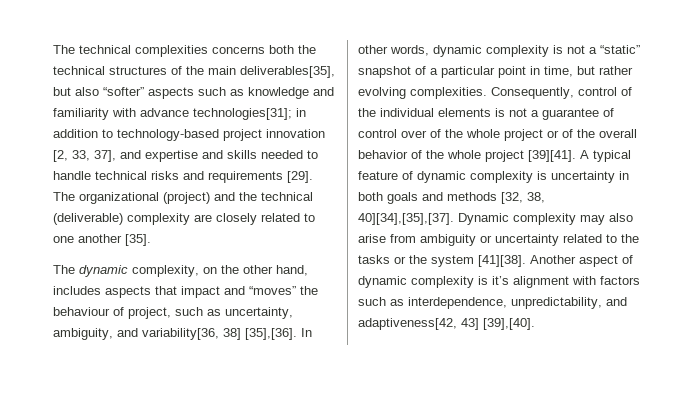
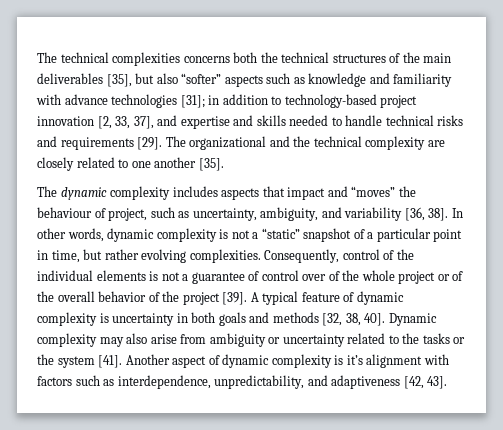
[240,66,335,78] deliverables[35], -> [37,73,132,87] deliverables [35],
[193,108,292,120] technologies[31]; -> [111,94,205,108] technologies [31];
[163,192,210,204] (project) -> (267, 143) none
[53,213,123,225] (deliverable) -> (362, 141) none
[132,265,308,277] complexity, on the other hand, -> [110,186,171,200] complexity
[142,328,297,340] variability[36, 38] [35],[36]. -> [344,207,449,221] variability [36, 38].
[447,150,576,162] whole project [39][41]. -> [182,292,248,305] project [39].
[358,213,454,225] 40][34],[35],[37]. -> [364,313,386,326] 40].
[478,255,526,267] [41][38]. -> [98,355,123,368] [41].
[358,318,535,330] adaptiveness[42, 43] [39],[40]. -> [331,375,448,389] adaptiveness [42, 43].

